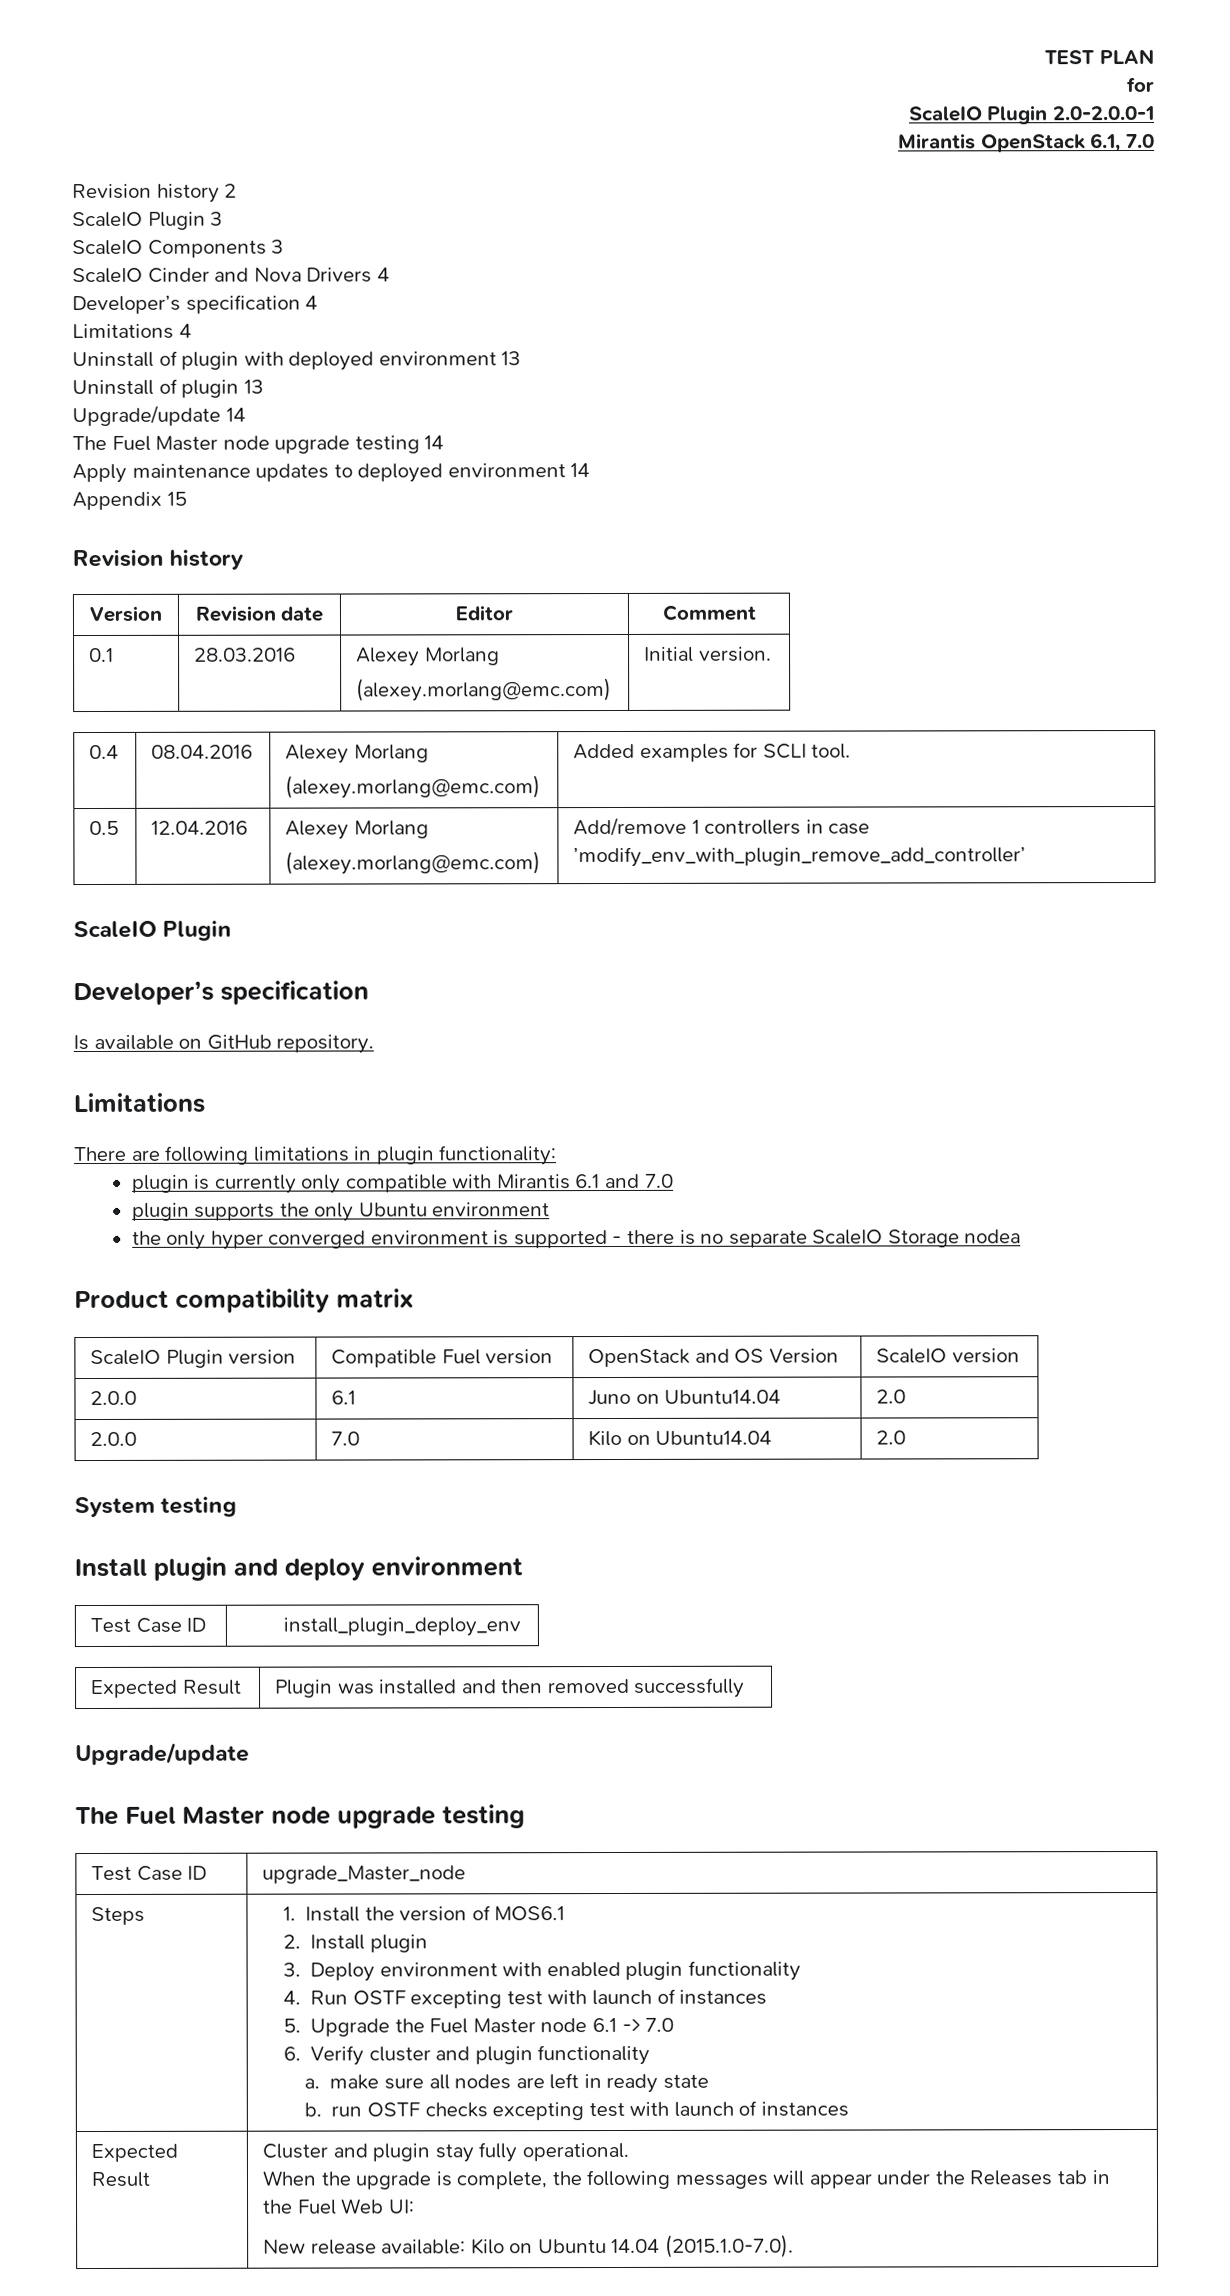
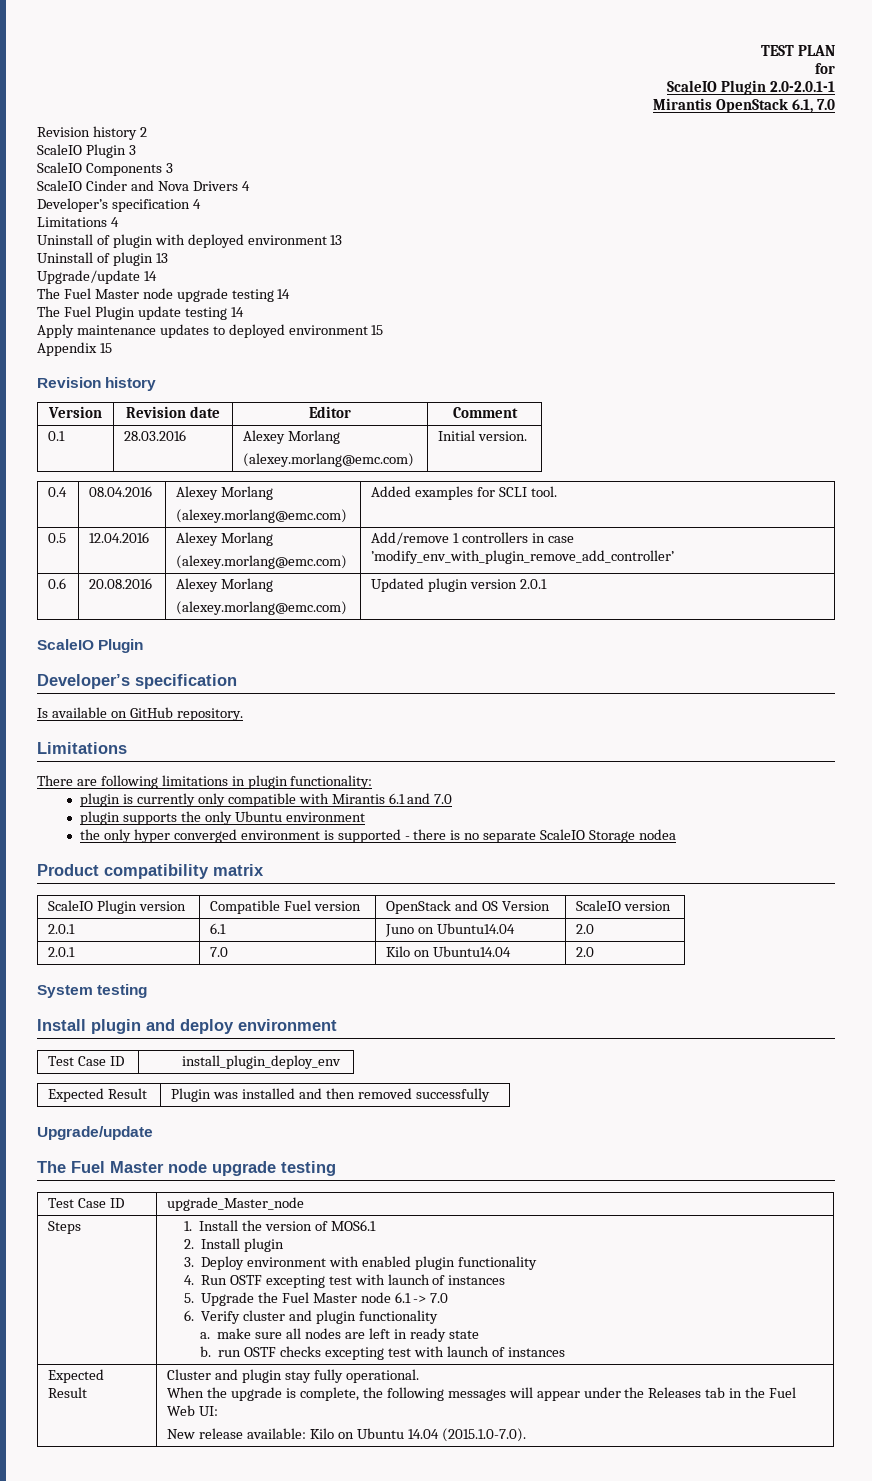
[1053,105,1155,121] 2.0-2.0.0-1 -> [769,81,835,92] 2.0-2.0.1-1
(445, 442) none -> [37,306,244,320] // The Fuel Plugin update testing 14
[570,463,591,478] 14 -> [371,325,384,335] 15
(1027, 857) none -> [48,578,67,589] [89,578,153,589] [176,578,274,592] [176,601,348,615] [371,578,548,592] // 0.6 | 20.08.2016 | Alexey Morlang // (alexey.morlang@emc.com) | Updated plugin version 2.0.1
[90,1390,138,1406] 2.0.0 -> [48,924,76,934] 2.0.1
[90,1431,138,1447] 2.0.0 -> [48,947,76,957] 2.0.1

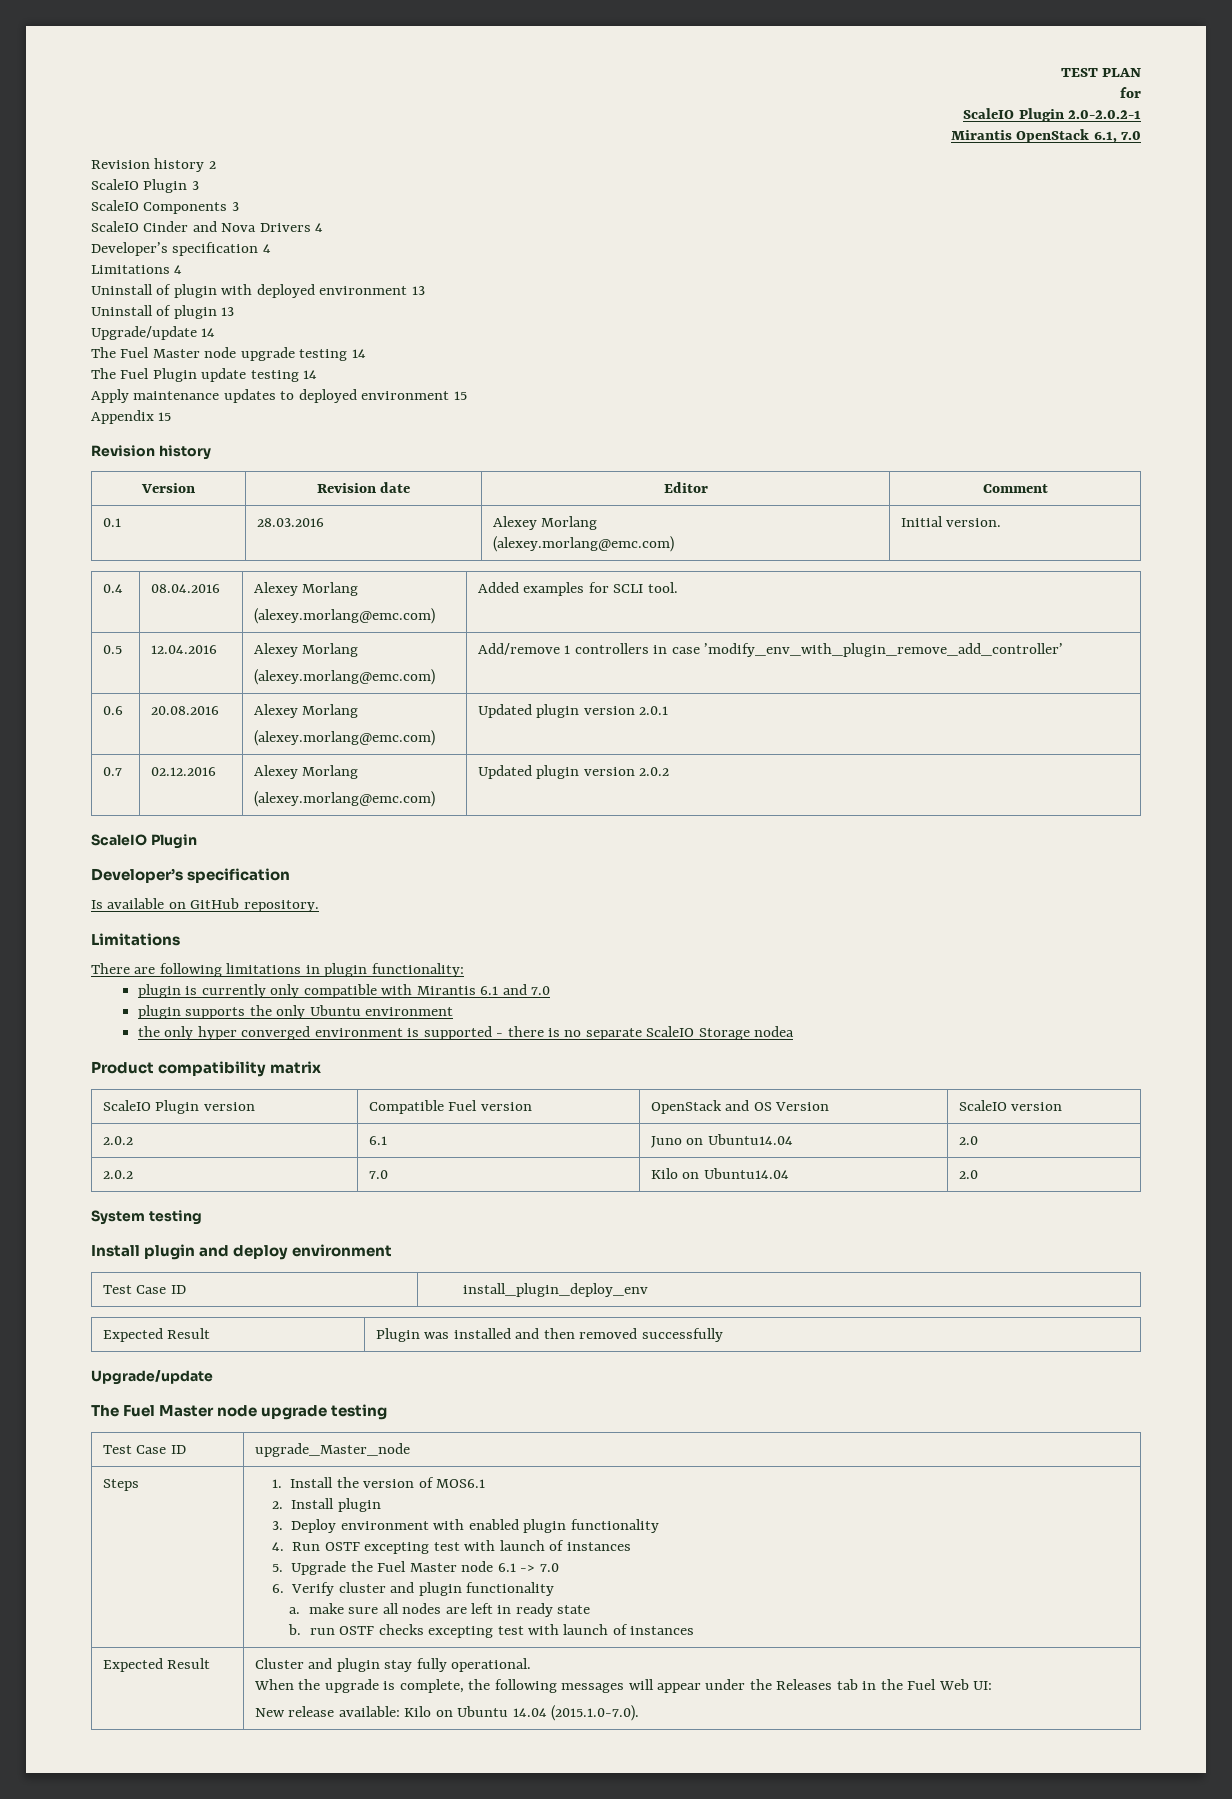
[769,81,835,92] 2.0-2.0.1-1 -> [1068,110,1141,119] 2.0-2.0.2-1
(548, 584) none -> [102,767,122,776] [150,767,216,776] [253,765,359,779] [253,791,435,807] [477,765,670,779] // 0.7 | 02.12.2016 | Alexey Morlang // (alexey.morlang@emc.com) | Updated plugin version 2.0.2
[48,924,76,934] 2.0.1 -> [102,1136,133,1145] 2.0.2
[48,947,76,957] 2.0.1 -> [102,1170,133,1179] 2.0.2

